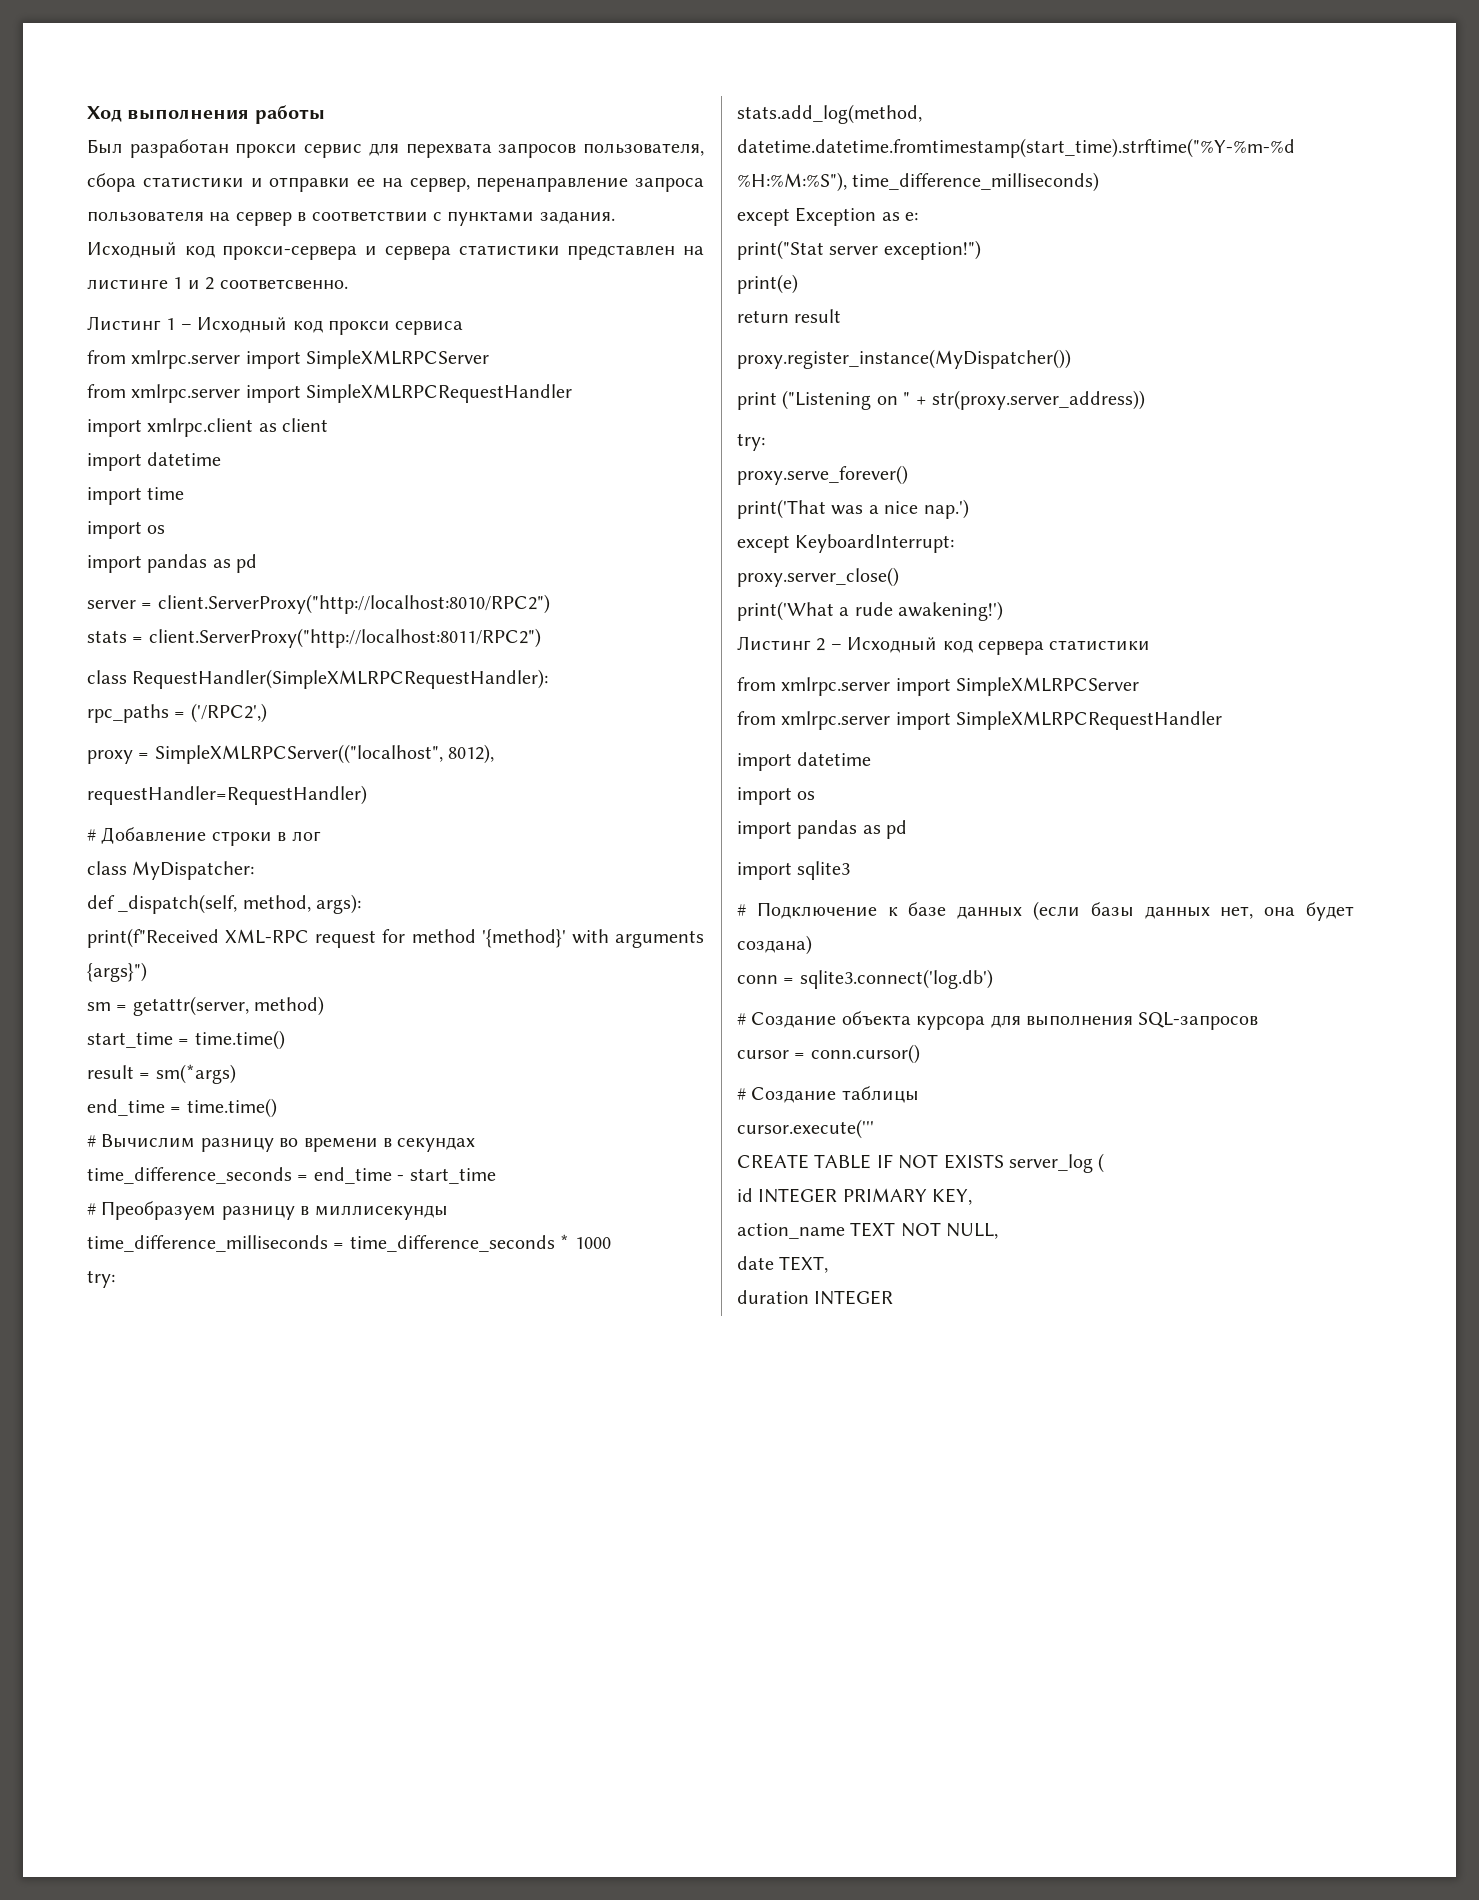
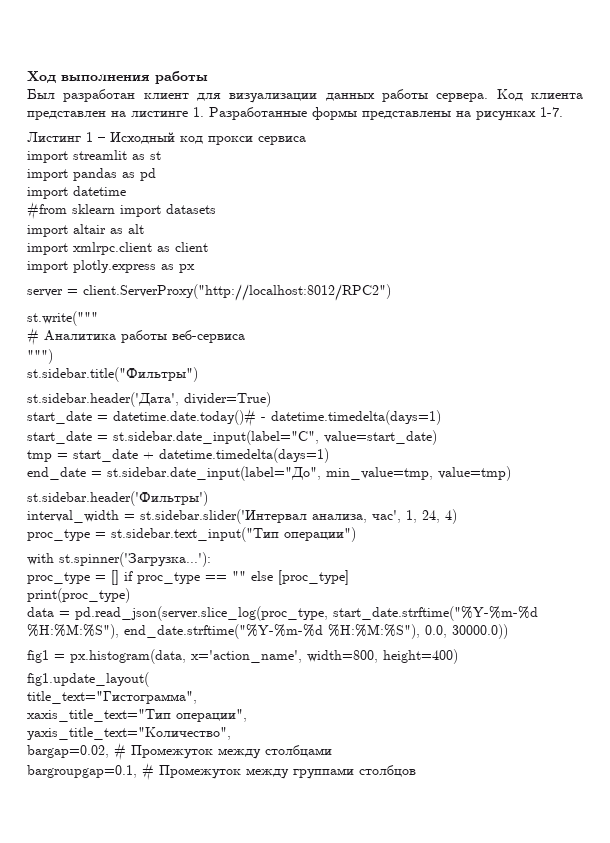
[235,143,704,158] [87,173,704,192] [87,211,615,226] [87,242,704,260] [87,277,348,290] прокси сервис для перехвата запросов пользователя, сбора статистики и отправки ее на сервер, перенаправление запроса пользователя на сервер в соответствии с пунктами задания. Исходный код прокси-сервера и сервера статистики представлен на листинге 1 и 2 соответсвенно. -> [143,89,583,103] [27,107,563,121] клиент для визуализации данных работы сервера. Код клиента представлен на листинге 1. Разработанные формы представлены на рисунках 1-7.
[87,350,490,369] [87,384,573,403] from xmlrpc.server import SimpleXMLRPCServer // from xmlrpc.server import SimpleXMLRPCRequestHandler -> [27,150,161,163] [27,168,156,181] [27,186,126,199] [27,202,216,220] [27,224,144,237] import streamlit as st // import pandas as pd // import datetime // #from sklearn import datasets // import altair as alt
[147,452,222,466] [87,487,185,505] [87,521,166,539] [87,554,258,573] [87,594,550,614] [87,628,541,648] [87,669,549,689] [87,703,267,723] [87,744,495,764] [87,785,367,805] [87,827,321,846] [87,861,255,880] [87,894,362,914] [87,928,704,948] [87,962,147,982] [87,996,325,1016] [87,1030,285,1050] [87,1064,236,1084] [87,1098,277,1118] [87,1134,476,1152] [87,1167,496,1184] [87,1201,448,1220] [87,1234,611,1252] [87,1270,115,1288] [737,104,922,124] [737,138,1295,158] [737,172,1100,192] [737,207,919,226] [737,240,981,260] [737,274,798,294] [737,309,842,323] [737,349,1071,369] [737,390,1145,410] [737,433,765,451] [737,465,908,485] [737,499,969,519] [737,534,955,553] [737,567,899,587] [737,601,1004,621] [737,636,1151,655] [737,677,1140,696] [737,711,1223,730] [737,752,872,771] [737,787,816,805] [737,820,908,839] [737,861,851,880] [737,901,1354,921] [737,935,812,955] [737,969,993,989] [737,1011,1259,1030] [737,1044,920,1064] [737,1086,919,1103] [737,1119,874,1139] [737,1153,1105,1173] [737,1188,973,1205] [737,1222,999,1239] [737,1256,829,1273] [737,1290,894,1305] datetime // import time // import os // import pandas as pd // server = client.ServerProxy("http://localhost:8010/RPC2") // stats = client.ServerProxy("http://localhost:8011/RPC2") // class RequestHandler(SimpleXMLRPCRequestHandler): // rpc_paths = ('/RPC2',) // proxy = SimpleXMLRPCServer(("localhost", 8012), // requestHandler=RequestHandler) // # Добавление строки в лог // class MyDispatcher: // def _dispatch(self, method, args): // print(f"Received XML-RPC request for method '{method}' with arguments {args}") // sm = getattr(server, method) // start_time = time.time() // result = sm(*args) // end_time = time.time() // # Вычислим разницу во времени в секундах // time_difference_seconds = end_time - start_time // # Преобразуем разницу в миллисекунды // time_difference_milliseconds = time_difference_seconds * 1000 // try: // stats.add_log(method, datetime.datetime.fromtimestamp(start_time).strftime("%Y-%m-%d %H:%M:%S"), time_difference_milliseconds) // except Exception as e: // print("Stat server exception!") // print(e) // return result // proxy.register_instance(MyDispatcher()) // print ("Listening on " + str(proxy.server_address)) // try: // proxy.serve_forever() // print('That was a nice nap.') // except KeyboardInterrupt: // proxy.server_close() // print('What a rude awakening!') // Листинг 2 – Исходный код сервера статистики // from xmlrpc.server import SimpleXMLRPCServer // from xmlrpc.server import SimpleXMLRPCRequestHandler // import datetime // import os // import pandas as pd // import sqlite3 // # Подключение к базе данных (если базы данных нет, она будет создана) // conn = sqlite3.connect('log.db') // # Создание объекта курсора для выполнения SQL-запросов // cursor = conn.cursor() // # Создание таблицы // cursor.execute(''' // CREATE TABLE IF NOT EXISTS server_log ( // id INTEGER PRIMARY KEY, // action_name TEXT NOT NULL, // date TEXT, // duration INTEGER -> [73,260,195,273] [27,284,391,301] [27,311,98,326] [27,328,245,346] [27,349,53,364] [27,367,198,382] [27,392,271,407] [27,409,441,427] [27,430,437,445] [27,448,329,463] [27,466,511,481] [27,491,208,506] [27,509,457,524] [27,527,356,542] [27,552,211,567] [27,570,349,585] [27,588,130,603] [27,606,538,621] [27,624,508,639] [27,649,458,664] [27,672,149,687] [27,691,197,704] [27,709,247,722] [27,727,231,740] [27,743,332,761] [27,763,416,781] plotly.express as px // server = client.ServerProxy("http://localhost:8012/RPC2") // st.write(""" // # Аналитика работы веб-сервиса // """) // st.sidebar.title("Фильтры") // st.sidebar.header('Дата', divider=True) // start_date = datetime.date.today()# - datetime.timedelta(days=1) // start_date = st.sidebar.date_input(label="С", value=start_date) // tmp = start_date + datetime.timedelta(days=1) // end_date = st.sidebar.date_input(label="До", min_value=tmp, value=tmp) // st.sidebar.header('Фильтры') // interval_width = st.sidebar.slider('Интервал анализа, час', 1, 24, 4) // proc_type = st.sidebar.text_input("Тип операции") // with st.spinner('Загрузка...'): // proc_type = [] if proc_type == "" else [proc_type] // print(proc_type) // data = pd.read_json(server.slice_log(proc_type, start_date.strftime("%Y-%m-%d %H:%M:%S"), end_date.strftime("%Y-%m-%d %H:%M:%S"), 0.0, 30000.0)) // fig1 = px.histogram(data, x='action_name', width=800, height=400) // fig1.update_layout( // title_text="Гистограмма", // xaxis_title_text="Тип операции", // yaxis_title_text="Количество", // bargap=0.02, # Промежуток между столбцами // bargroupgap=0.1, # Промежуток между группами столбцов

